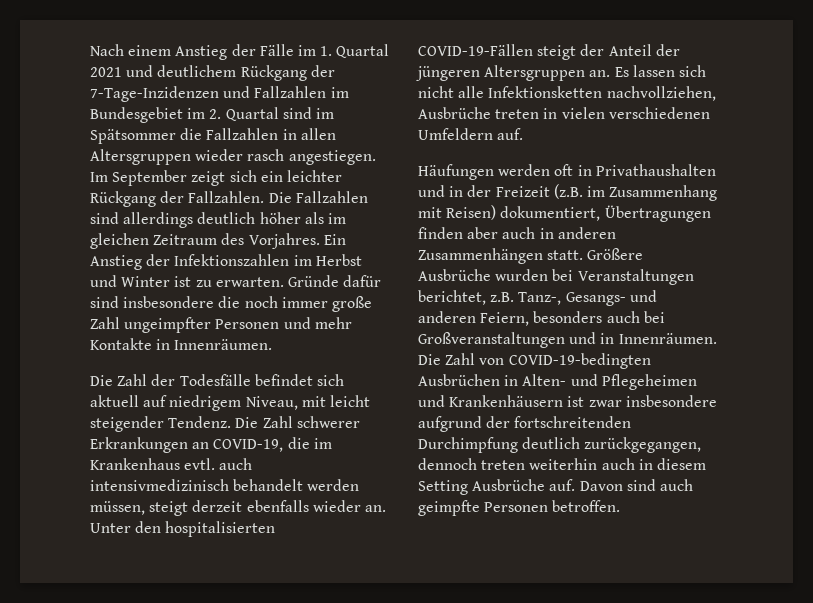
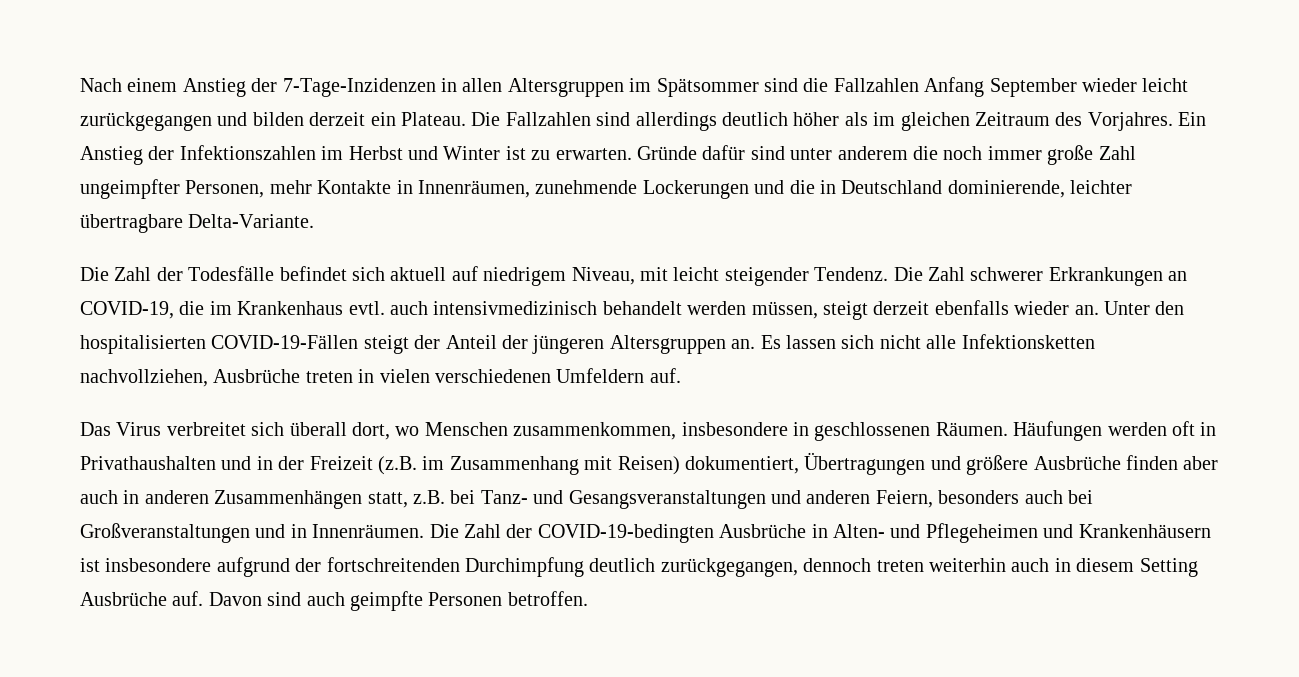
[259,44,390,58] [90,65,335,81] [90,86,349,102] [90,107,334,123] [90,128,336,144] [90,149,376,165] [90,170,342,186] [90,191,265,207] Fälle im 1. Quartal 2021 und deutlichem Rückgang der 7-Tage-Inzidenzen und Fallzahlen im Bundesgebiet im 2. Quartal sind im Spätsommer die Fallzahlen in allen Altersgruppen wieder rasch angestiegen. Im September zeigt sich ein leichter Rückgang der Fallzahlen. -> [282,77,1189,97] [80,112,466,131] 7-Tage-Inzidenzen in allen Altersgruppen im Spätsommer sind die Fallzahlen Anfang September wieder leicht zurückgegangen und bilden derzeit ein Plateau.
[123,296,215,308] insbesondere -> [790,146,908,160] unter anderem
[215,317,311,329] Personen und -> [185,180,265,198] Personen,
[174,339,273,350] Innenräumen. -> [418,180,1133,199] [80,214,315,233] Innenräumen, zunehmende Lockerungen und die in Deutschland dominierende, leichter übertragbare Delta-Variante.
(524, 134) none -> [80,422,1008,441] Das Virus verbreitet sich überall dort, wo Menschen zusammenkommen, insbesondere in geschlossenen Räumen.
(711, 213) none -> [930,455,1121,475] und größere Ausbrüche
[547,248,644,260] [418,269,694,285] [418,290,626,306] statt. Größere Ausbrüche wurden bei Veranstaltungen berichtet, z.B. Tanz-, Gesangs- -> [367,490,766,509] statt, z.B. bei Tanz- und Gesangsveranstaltungen
[479,353,651,369] [418,374,500,386] von COVID-19-bedingten Ausbrüchen -> [506,524,807,543] der COVID-19-bedingten Ausbrüche
[588,400,622,407] zwar -> (100, 565) none

